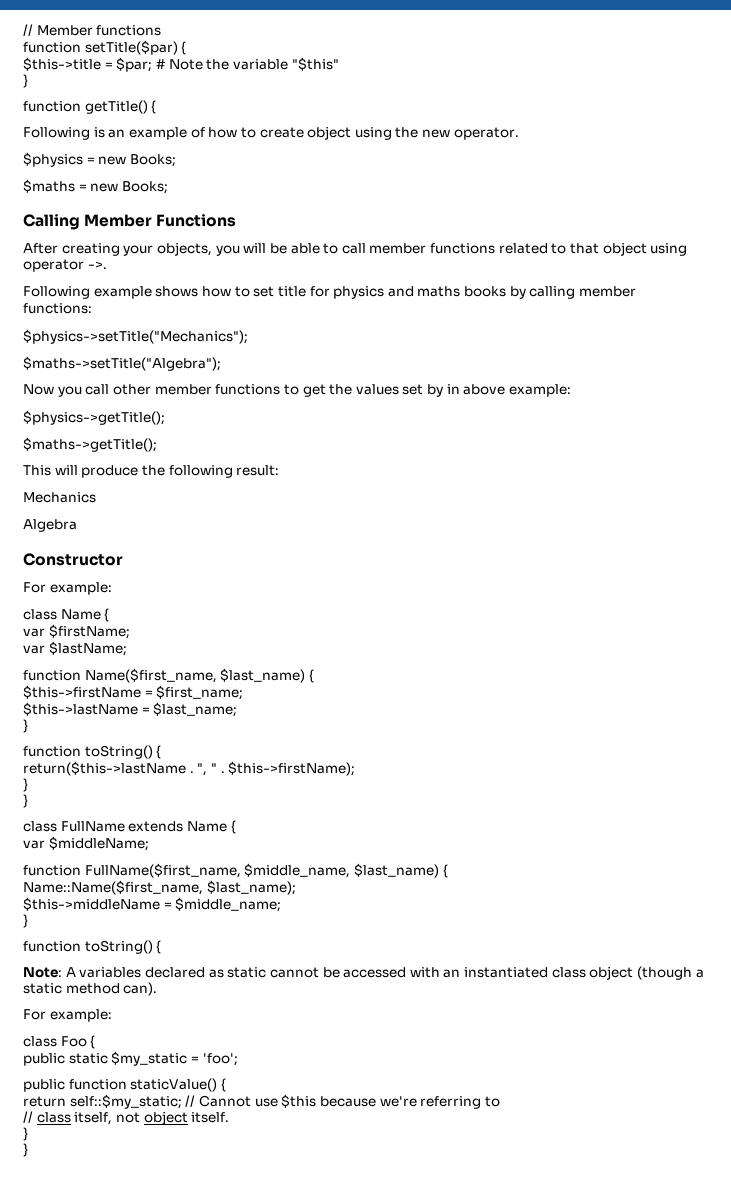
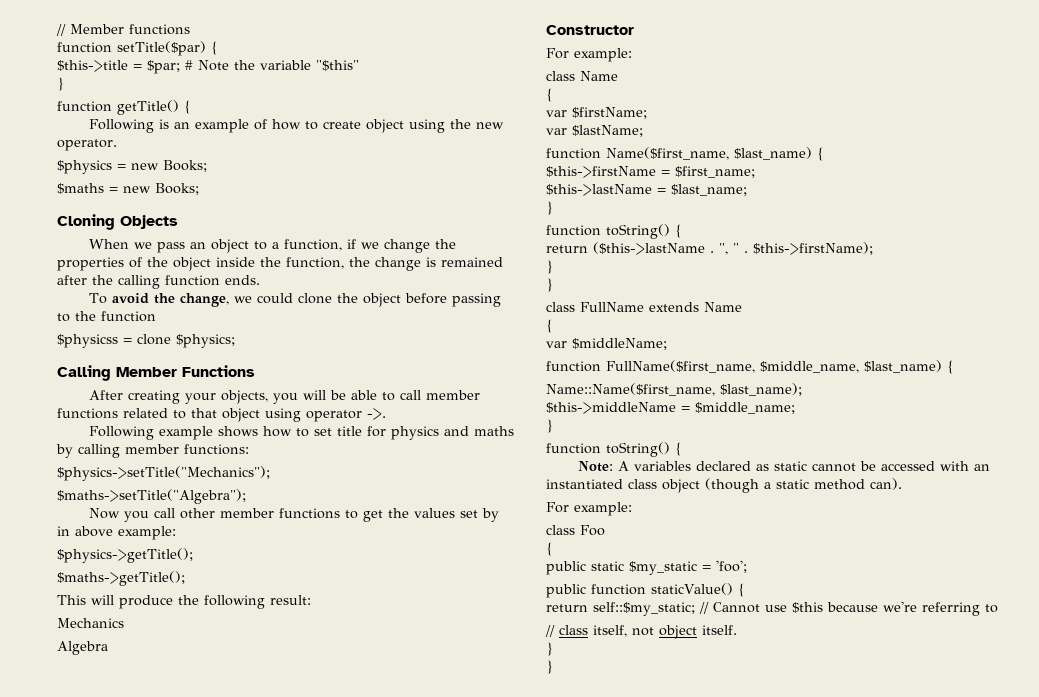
(168, 187) none -> [57,214,178,230] [89,239,457,253] [57,257,503,271] [57,275,260,289] [89,293,502,307] [57,311,156,322] [57,334,235,348] // Cloning Objects // When we pass an object to a function, if we change the properties of the object inside the function, the change is remained after the calling function ends. // To avoid the change, we could clone the object before passing to the function // $physicss = clone $physics;
[464,286,507,297] books -> (515, 431) none
(101, 614) none -> (618, 76) //
[23,761,186,776] return($this->lastName -> [546,242,705,255] return ($this->lastName
(227, 826) none -> (742, 307) //
(87, 1041) none -> (605, 530) //

